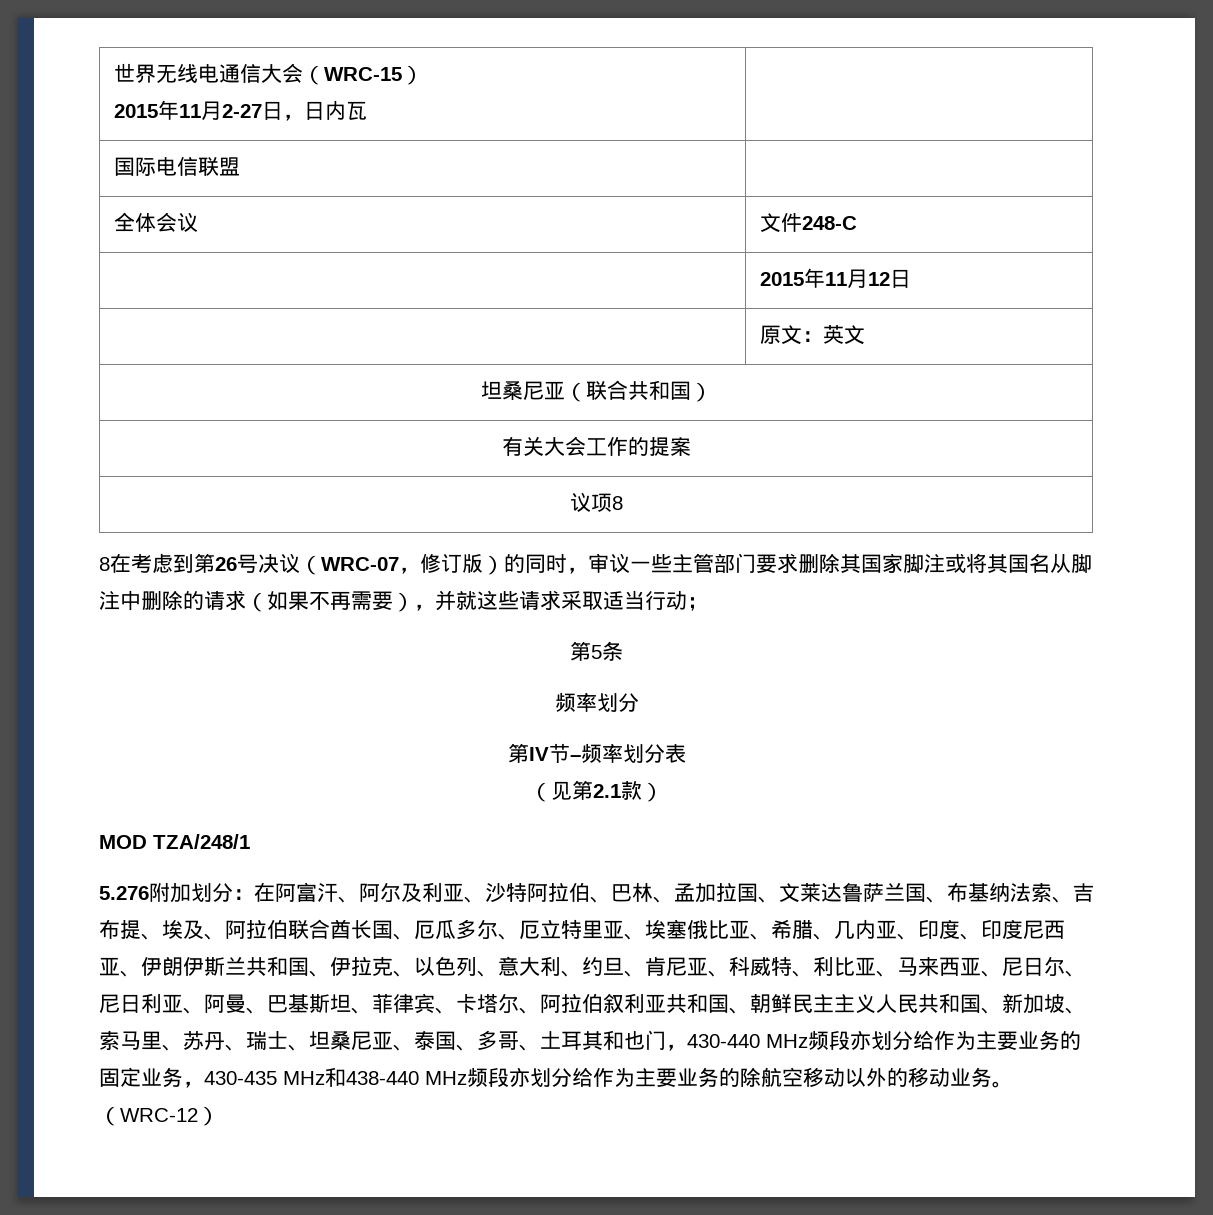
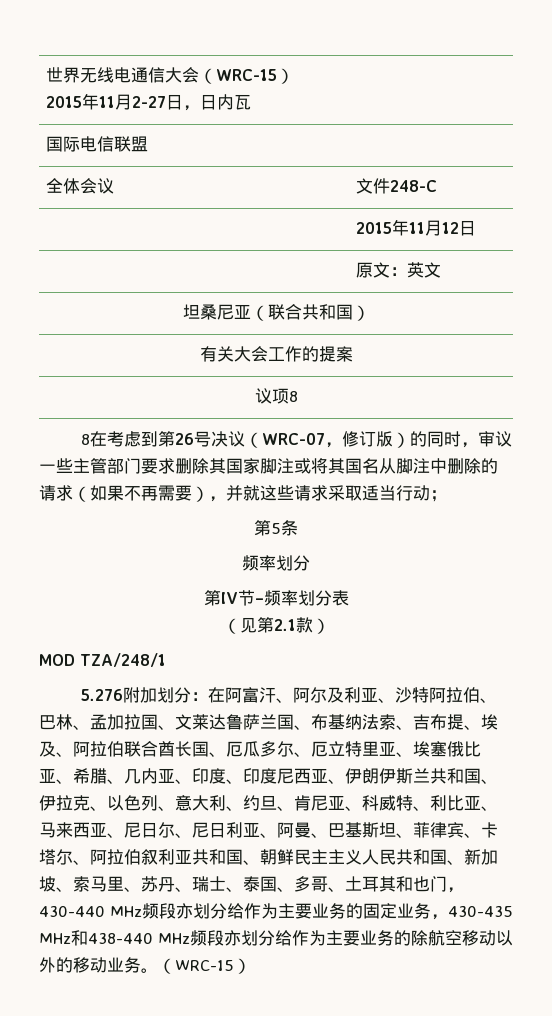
[309,1031,414,1051] 坦桑尼亚、 -> (243, 889) none
[120,1108,198,1122] WRC-12 -> [175,960,234,971] WRC-15

